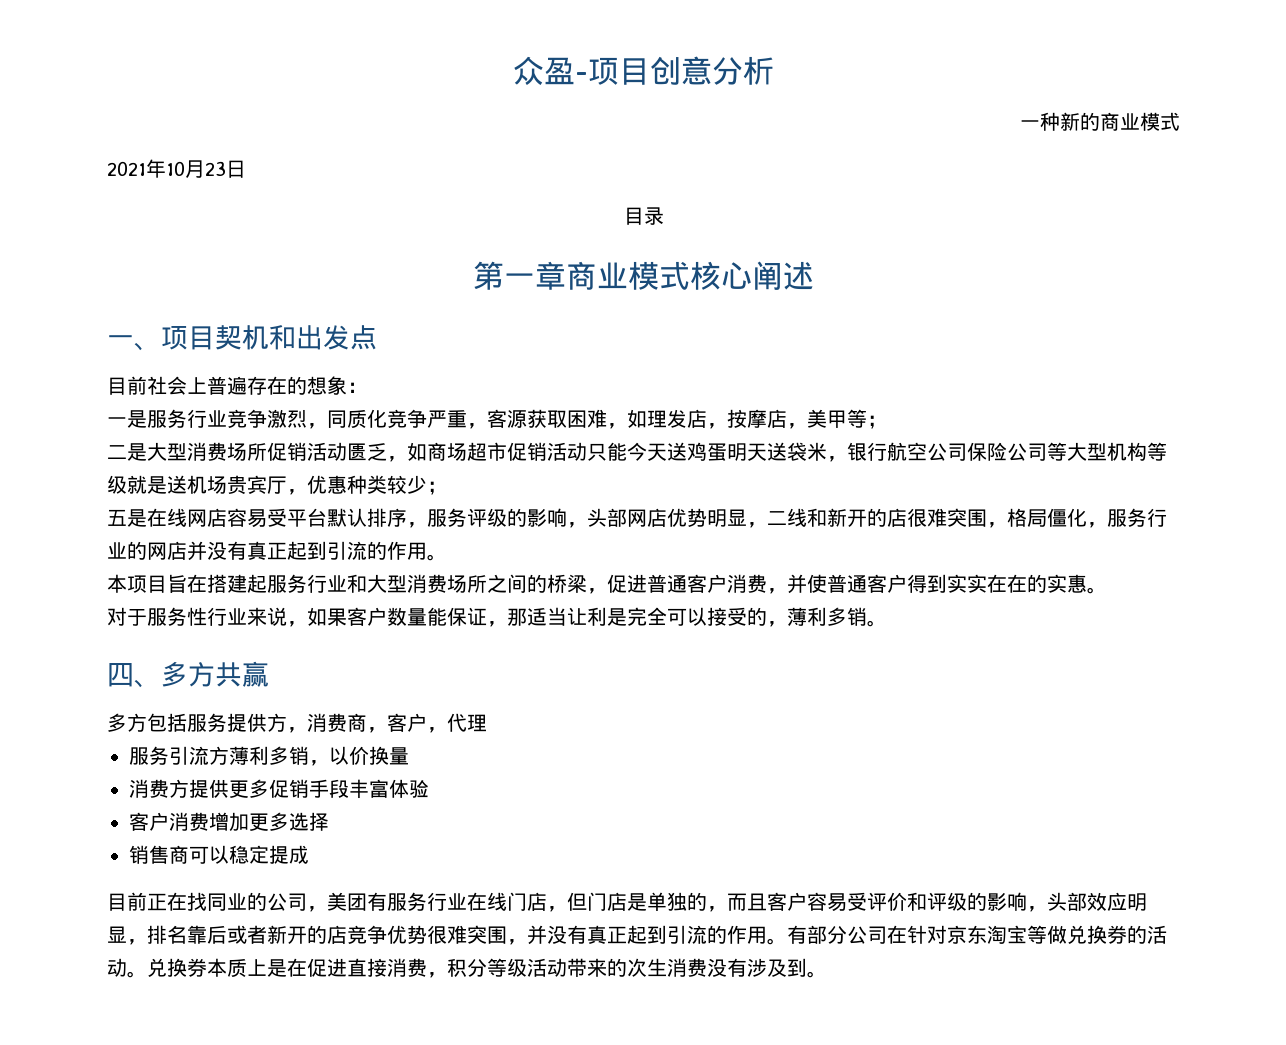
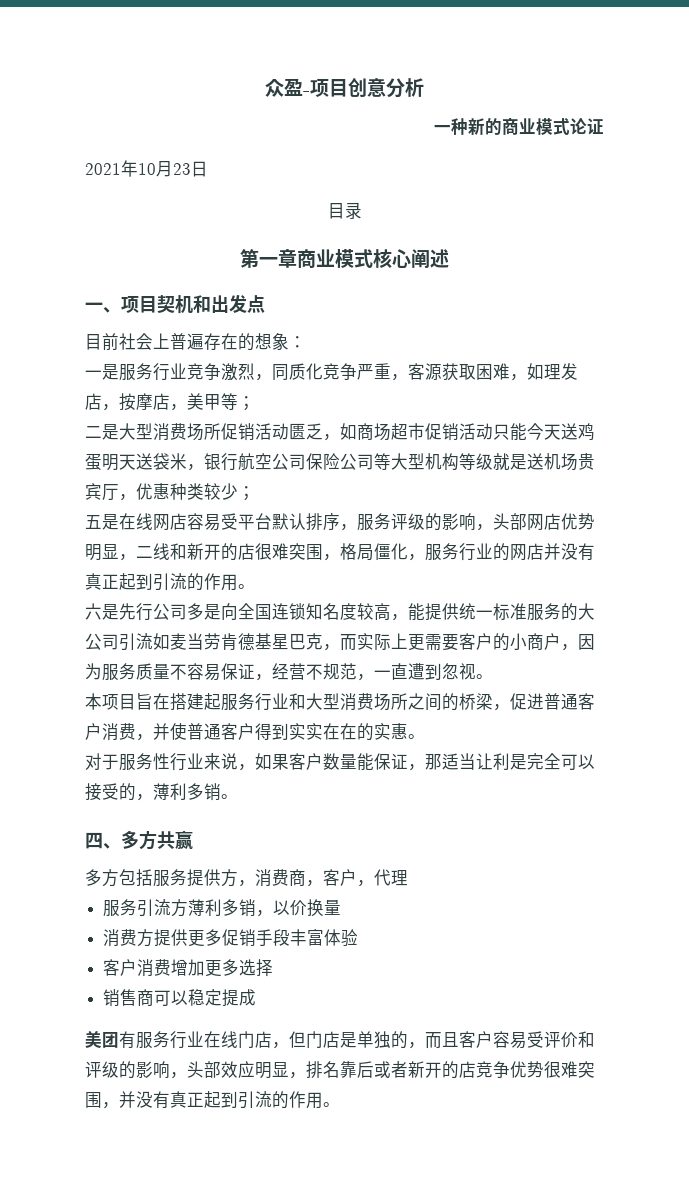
(1180, 121) none -> [570,118,604,135] 论证
(447, 557) none -> [85,603,595,621] [85,633,595,651] [85,663,493,681] // 六是先行公司多是向全国连锁知名度较高，能提供统一标准服务的大公司引流如麦当劳肯德基星巴克，而实际上更需要客户的小商户，因为服务质量不容易保证，经营不规范，一直遭到忽视。
[107,892,327,912] 目前正在找同业的公司， -> (257, 997) none
[787,925,1167,944] [107,958,827,978] 有部分公司在针对京东淘宝等做兑换券的活动。兑换券本质上是在促进直接消费，积分等级活动带来的次生消费没有涉及到。 -> (340, 1104) none

